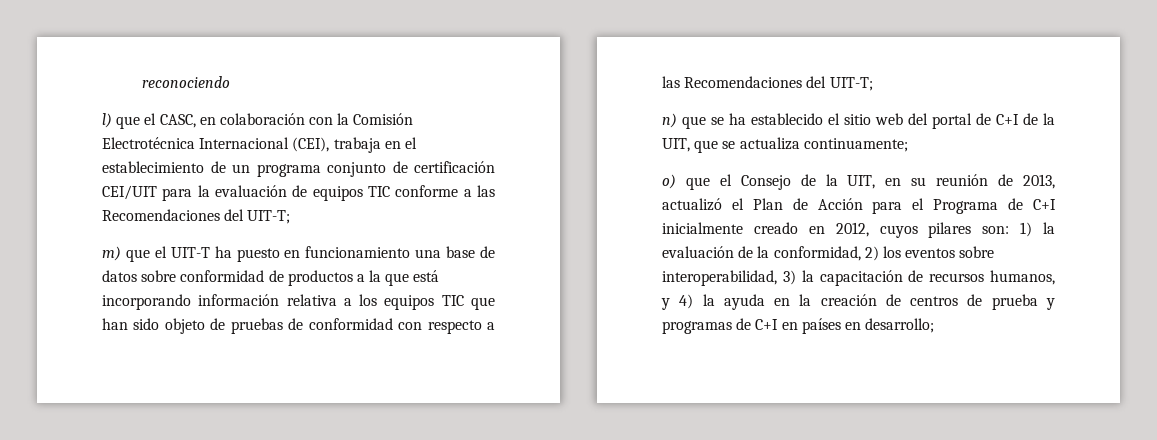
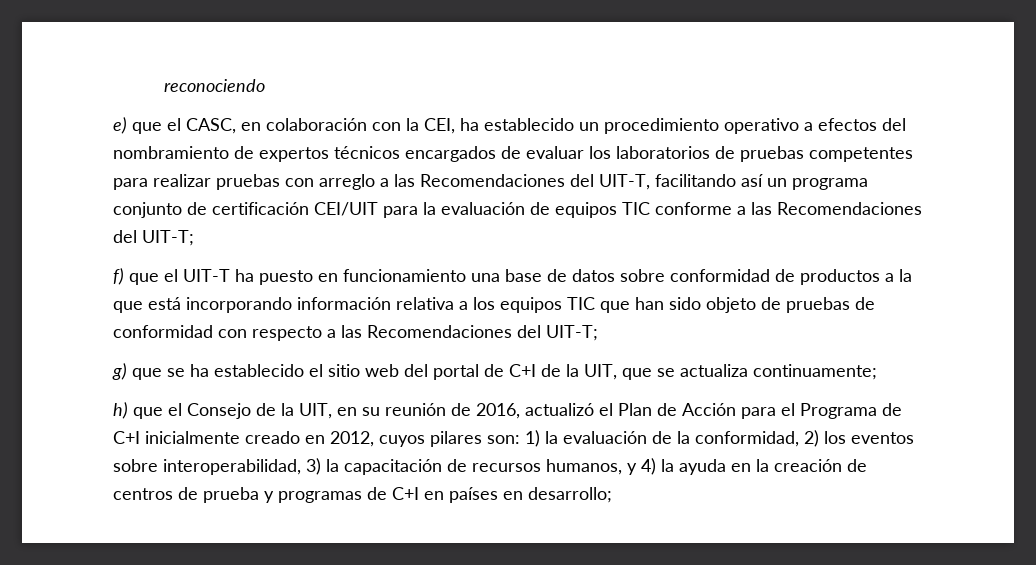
[102,113,112,128] l) -> [113,117,127,134] e)
[353,113,414,125] [102,137,417,153] [102,161,226,173] Comisión Electrotécnica Internacional (CEI), trabaja en el establecimiento de -> [424,118,906,134] [113,146,913,162] [113,174,763,190] CEI, ha establecido un procedimiento operativo a efectos del nombramiento de expertos técnicos encargados de evaluar los laboratorios de pruebas competentes para realizar pruebas con arreglo a las Recomendaciones del UIT-T, facilitando así
[102,246,121,261] m) -> [113,268,124,285] f)
[662,113,677,128] n) -> [112,363,127,380] g)
[662,174,676,189] o) -> [113,402,128,419] h)
[1022,174,1055,189] 2013, -> [476,403,520,419] 2016,

